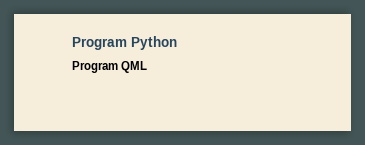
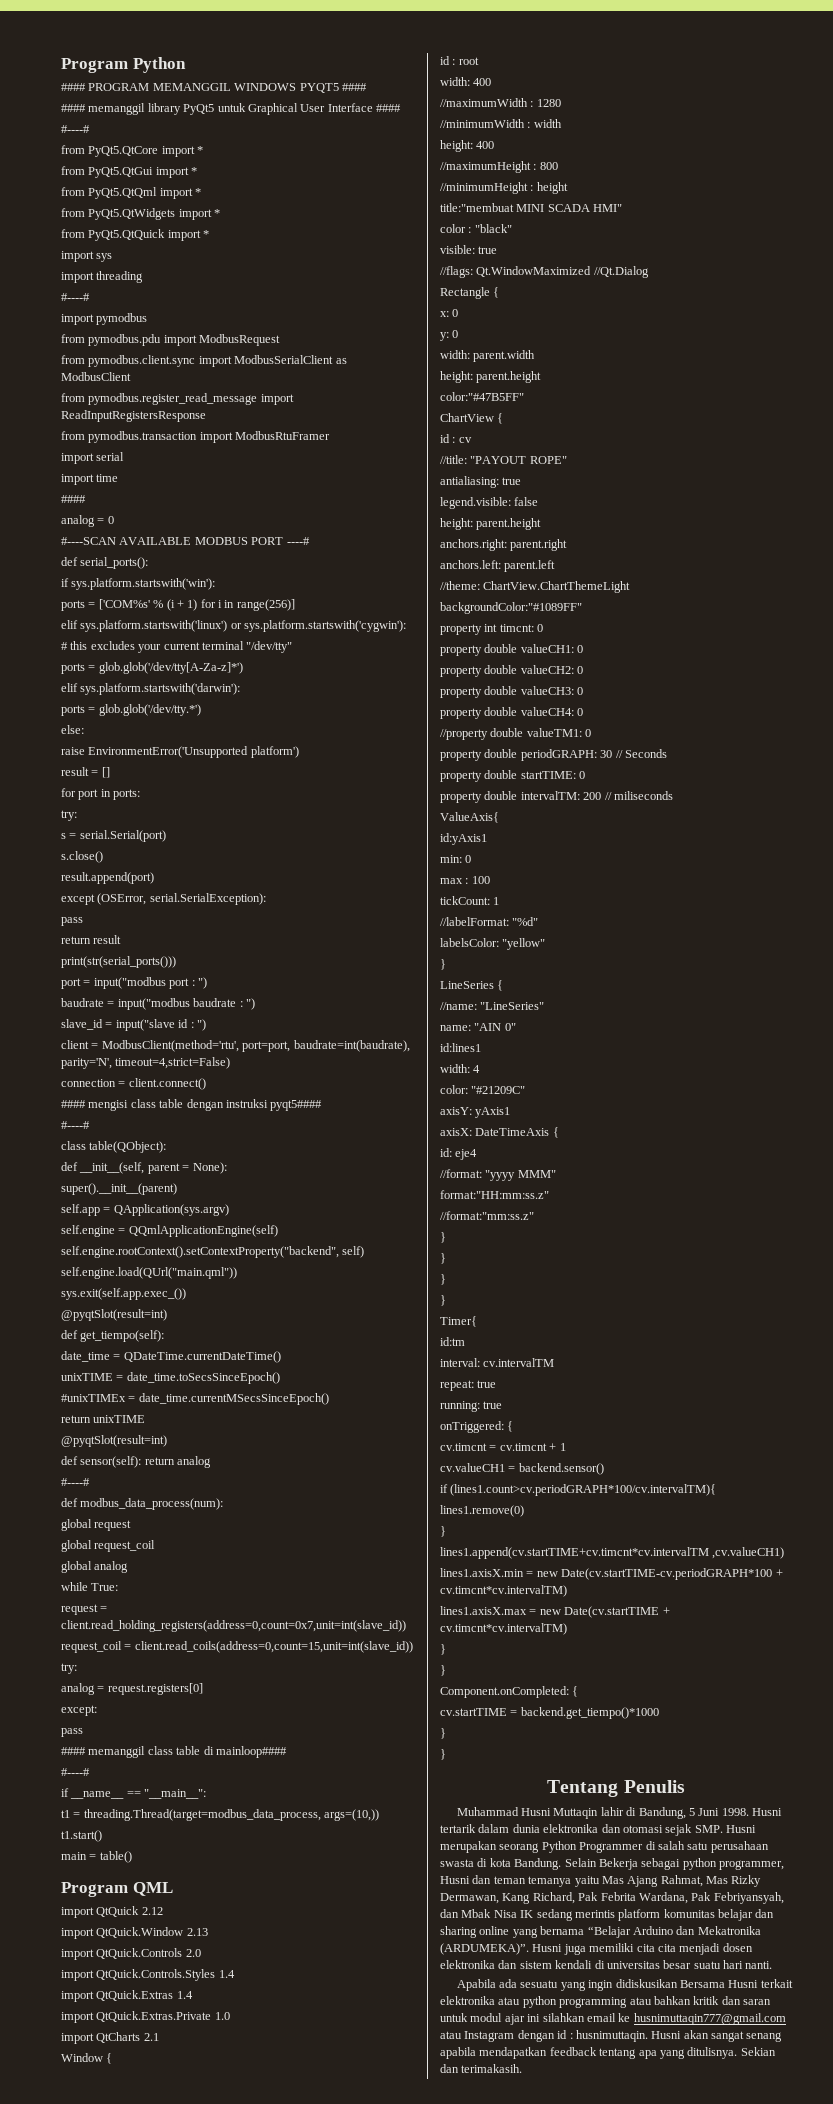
[72,61,148,73] Program QML -> [61,83,367,93] [61,103,401,115] [61,125,90,133] [61,145,204,157] [61,166,198,178] [61,187,202,199] [61,208,221,220] [61,229,210,241] [61,251,113,262] [61,271,144,283] [61,293,90,301] [61,313,148,325] [61,334,281,346] [61,355,347,367] [61,372,131,381] [61,393,294,405] [61,410,206,422] [61,431,331,443] [61,452,125,464] [61,474,119,485] [61,495,86,503] [61,515,114,527] [61,537,310,545] [61,557,149,569] [61,578,216,590] [61,599,295,611] [61,620,407,632] [61,641,293,653] [61,662,243,674] [61,683,241,695] [61,704,201,716] [61,725,84,734] [61,746,299,758] [61,767,110,778] [61,788,141,800] [61,810,77,821] [61,830,166,842] [61,851,103,863] [61,872,154,884] [61,893,266,905] [61,917,83,926] [61,935,122,944] [61,956,176,968] [61,977,207,989] [61,998,255,1010] [61,1019,206,1031] [61,1040,410,1052] [61,1057,231,1069] [61,1078,206,1090] [61,1099,323,1111] [61,1121,90,1129] [61,1141,167,1153] [61,1162,227,1174] [61,1183,177,1195] [61,1204,229,1216] [61,1225,278,1237] [61,1246,365,1258] [61,1267,237,1279] [61,1288,186,1300] [61,1309,167,1321] [61,1330,165,1342] [61,1351,281,1363] [61,1372,280,1384] [61,1393,329,1405] [61,1415,146,1423] [61,1435,167,1447] [61,1456,212,1468] [61,1478,90,1486] [61,1498,224,1510] [61,1519,132,1531] [61,1540,156,1552] [61,1561,129,1573] [61,1582,119,1591] [61,1604,108,1615] [61,1620,406,1632] [61,1641,413,1653] [61,1663,77,1674] [61,1683,203,1695] [61,1705,97,1716] [61,1728,83,1737] [61,1746,287,1758] [61,1768,90,1776] [61,1788,207,1799] [61,1809,380,1821] [61,1830,102,1842] [61,1851,132,1863] [61,1882,173,1897] [61,1906,163,1918] [61,1927,208,1939] [61,1948,201,1960] [61,1969,235,1981] [61,1990,193,2002] [61,2011,230,2023] [61,2032,159,2044] [61,2053,113,2064] [440,56,479,65] [440,77,492,86] [440,98,561,107] [440,119,562,128] [440,140,495,152] [440,161,558,173] [440,182,568,194] [440,203,623,212] [440,224,512,233] [440,245,498,254] [440,266,649,278] [440,287,500,299] [440,309,459,317] [440,330,459,341] [440,350,536,362] [440,371,542,383] [440,392,524,401] [440,413,504,424] [440,434,472,443] [440,455,567,464] [440,476,522,488] [440,497,539,509] [440,518,542,530] [440,539,568,551] [440,560,556,572] [440,581,631,593] [440,602,582,614] [440,624,544,635] [440,644,584,656] [440,665,584,677] [440,686,584,698] [440,707,584,719] [440,728,592,740] [440,749,667,761] [440,770,586,782] [440,791,673,803] [440,812,499,823] [440,833,487,845] [440,855,472,863] [440,876,490,884] [440,896,500,905] [440,917,539,926] [440,938,546,950] [440,959,446,970] [440,980,504,991] [440,1002,545,1010] [440,1023,516,1031] [440,1043,481,1052] [440,1064,481,1073] [440,1085,526,1094] [440,1107,511,1118] [440,1127,559,1138] [440,1148,478,1160] [440,1169,556,1181] [440,1190,549,1199] [440,1211,534,1220] [440,1232,446,1243] [440,1253,446,1264] [440,1274,446,1285] [440,1295,446,1306] [440,1316,477,1327] [440,1337,465,1346] [440,1358,555,1367] [440,1380,497,1391] [440,1401,503,1412] [440,1421,514,1433] [440,1443,566,1451] [440,1463,604,1475] [440,1484,717,1496] [440,1505,524,1517] [440,1526,446,1537] [440,1547,785,1559] [440,1568,783,1580] [440,1585,567,1597] [440,1606,670,1618] [440,1623,567,1635] [440,1644,446,1655] [440,1665,446,1676] [440,1686,579,1698] [440,1707,659,1719] [440,1728,446,1739] [440,1749,446,1760] [547,1780,685,1797] [456,1807,783,1819] [440,1824,756,1836] [440,1841,769,1853] [440,1858,784,1870] [440,1875,762,1887] [440,1892,784,1904] [440,1909,775,1921] [440,1926,761,1938] [440,1943,753,1955] [440,1960,773,1969] [456,1979,793,1991] [440,1996,771,2008] [440,2013,786,2025] [440,2030,783,2042] [440,2047,776,2059] [440,2064,523,2073] #### PROGRAM MEMANGGIL WINDOWS PYQT5 #### // #### memanggil library PyQt5 untuk Graphical User Interface #### // #----# // from PyQt5.QtCore import * // from PyQt5.QtGui import * // from PyQt5.QtQml import * // from PyQt5.QtWidgets import * // from PyQt5.QtQuick import * // import sys // import threading // #----# // import pymodbus // from pymodbus.pdu import ModbusRequest // from pymodbus.client.sync import ModbusSerialClient as ModbusClient // from pymodbus.register_read_message import ReadInputRegistersResponse // from pymodbus.transaction import ModbusRtuFramer // import serial // import time // #### // analog = 0 // #----SCAN AVAILABLE MODBUS PORT ----# // def serial_ports(): // if sys.platform.startswith('win'): // ports = ['COM%s' % (i + 1) for i in range(256)] // elif sys.platform.startswith('linux') or sys.platform.startswith('cygwin'): // # this excludes your current terminal "/dev/tty" // ports = glob.glob('/dev/tty[A-Za-z]*') // elif sys.platform.startswith('darwin'): // ports = glob.glob('/dev/tty.*') // else: // raise EnvironmentError('Unsupported platform') // result = [] // for port in ports: // try: // s = serial.Serial(port) // s.close() // result.append(port) // except (OSError, serial.SerialException): // pass // return result // print(str(serial_ports())) // port = input("modbus port : ") // baudrate = input("modbus baudrate : ") // slave_id = input("slave id : ") // client = ModbusClient(method='rtu', port=port, baudrate=int(baudrate), parity='N', timeout=4,strict=False) // connection = client.connect() // #### mengisi class table dengan instruksi pyqt5#### // #----# // class table(QObject): // def __init__(self, parent = None): // super().__init__(parent) // self.app = QApplication(sys.argv) // self.engine = QQmlApplicationEngine(self) // self.engine.rootContext().setContextProperty("backend", self) // self.engine.load(QUrl("main.qml")) // sys.exit(self.app.exec_()) // @pyqtSlot(result=int) // def get_tiempo(self): // date_time = QDateTime.currentDateTime() // unixTIME = date_time.toSecsSinceEpoch() // #unixTIMEx = date_time.currentMSecsSinceEpoch() // return unixTIME // @pyqtSlot(result=int) // def sensor(self): return analog // #----# // def modbus_data_process(num): // global request // global request_coil // global analog // while True: // request = client.read_holding_registers(address=0,count=0x7,unit=int(slave_id)) // request_coil = client.read_coils(address=0,count=15,unit=int(slave_id)) // try: // analog = request.registers[0] // except: // pass // #### memanggil class table di mainloop#### // #----# // if __name__ == "__main__": // t1 = threading.Thread(target=modbus_data_process, args=(10,)) // t1.start() // main = table() // Program QML // import QtQuick 2.12 // import QtQuick.Window 2.13 // import QtQuick.Controls 2.0 // import QtQuick.Controls.Styles 1.4 // import QtQuick.Extras 1.4 // import QtQuick.Extras.Private 1.0 // import QtCharts 2.1 // Window { // id : root // width: 400 // //maximumWidth : 1280 // //minimumWidth : width // height: 400 // //maximumHeight : 800 // //minimumHeight : height // title:"membuat MINI SCADA HMI" // color : "black" // visible: true // //flags: Qt.WindowMaximized //Qt.Dialog // Rectangle { // x: 0 // y: 0 // width: parent.width // height: parent.height // color:"#47B5FF" // ChartView { // id : cv // //title: "PAYOUT ROPE" // antialiasing: true // legend.visible: false // height: parent.height // anchors.right: parent.right // anchors.left: parent.left // //theme: ChartView.ChartThemeLight // backgroundColor:"#1089FF" // property int timcnt: 0 // property double valueCH1: 0 // property double valueCH2: 0 // property double valueCH3: 0 // property double valueCH4: 0 // //property double valueTM1: 0 // property double periodGRAPH: 30 // Seconds // property double startTIME: 0 // property double intervalTM: 200 // miliseconds // ValueAxis{ // id:yAxis1 // min: 0 // max : 100 // tickCount: 1 // //labelFormat: "%d" // labelsColor: "yellow" // } // LineSeries { // //name: "LineSeries" // name: "AIN 0" // id:lines1 // width: 4 // color: "#21209C" // axisY: yAxis1 // axisX: DateTimeAxis { // id: eje4 // //format: "yyyy MMM" // format:"HH:mm:ss.z" // //format:"mm:ss.z" // } // } // } // } // Timer{ // id:tm // interval: cv.intervalTM // repeat: true // running: true // onTriggered: { // cv.timcnt = cv.timcnt + 1 // cv.valueCH1 = backend.sensor() // if (lines1.count>cv.periodGRAPH*100/cv.intervalTM){ // lines1.remove(0) // } // lines1.append(cv.startTIME+cv.timcnt*cv.intervalTM ,cv.valueCH1) // lines1.axisX.min = new Date(cv.startTIME-cv.periodGRAPH*100 + cv.timcnt*cv.intervalTM) // lines1.axisX.max = new Date(cv.startTIME + cv.timcnt*cv.intervalTM) // } // } // Component.onCompleted: { // cv.startTIME = backend.get_tiempo()*1000 // } // } // Tentang Penulis // Muhammad Husni Muttaqin lahir di Bandung, 5 Juni 1998. Husni tertarik dalam dunia elektronika dan otomasi sejak SMP. Husni merupakan seorang Python Programmer di salah satu perusahaan swasta di kota Bandung. Selain Bekerja sebagai python programmer, Husni dan teman temanya yaitu Mas Ajang Rahmat, Mas Rizky Dermawan, Kang Richard, Pak Febrita Wardana, Pak Febriyansyah, dan Mbak Nisa IK sedang merintis platform komunitas belajar dan sharing online yang bernama “Belajar Arduino dan Mekatronika (ARDUMEKA)”. Husni juga memiliki cita cita menjadi dosen elektronika dan sistem kendali di universitas besar suatu hari nanti. // Apabila ada sesuatu yang ingin didiskusikan Bersama Husni terkait elektronika atau python programming atau bahkan kritik dan saran untuk modul ajar ini silahkan email ke husnimuttaqin777@gmail.com atau Instagram dengan id : husnimuttaqin. Husni akan sangat senang apabila mendapatkan feedback tentang apa yang ditulisnya. Sekian dan terimakasih.

